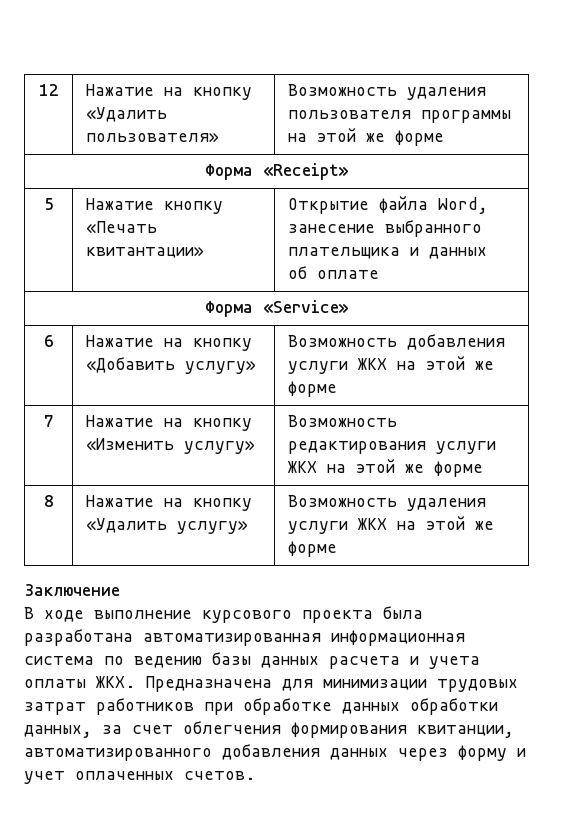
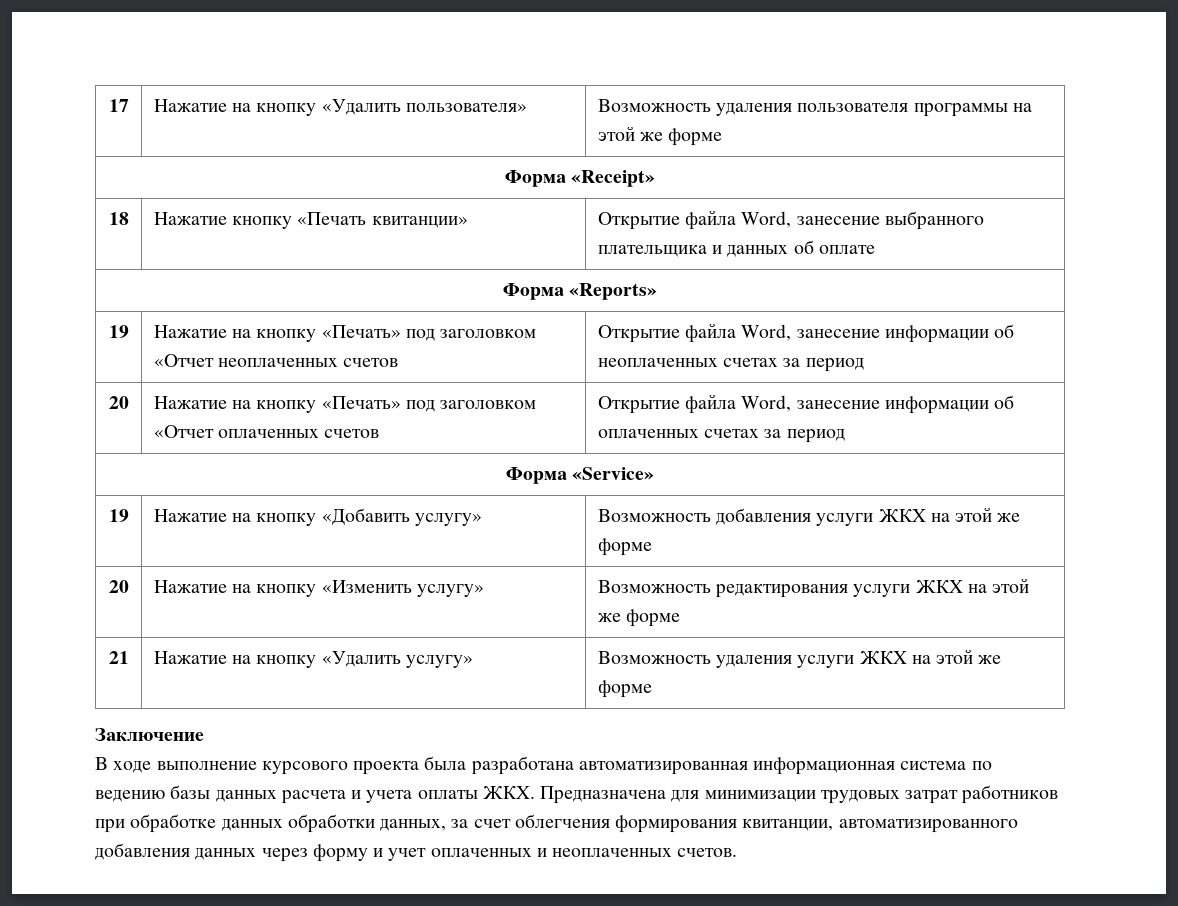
[38,84,59,96] 12 -> [108,99,129,112] 17
[43,198,54,210] 5 -> [108,212,129,225] 18
[85,247,204,258] квитантации» -> [371,216,468,228] квитанции»
(379, 275) none -> [502,283,658,300] [108,325,129,338] [153,325,537,342] [153,354,399,367] [597,323,1015,343] [597,358,864,372] [108,396,129,409] [153,396,537,413] [153,425,380,438] [597,394,1015,414] [597,429,845,443] // Форма «Reports» // 19 | Нажатие на кнопку «Печать» под заголовком «Отчет неоплаченных счетов | Открытие файла Word, занесение информации об неоплаченных счетах за период // 20 | Нажатие на кнопку «Печать» под заголовком «Отчет оплаченных счетов | Открытие файла Word, занесение информации об оплаченных счетах за период
[43,335,54,347] 6 -> [108,509,129,522] 19
[43,415,54,427] 7 -> [108,580,129,593] 20
[43,495,54,507] 8 -> [108,651,129,664] 21
(174, 776) none -> [536,848,673,857] и неоплаченных

